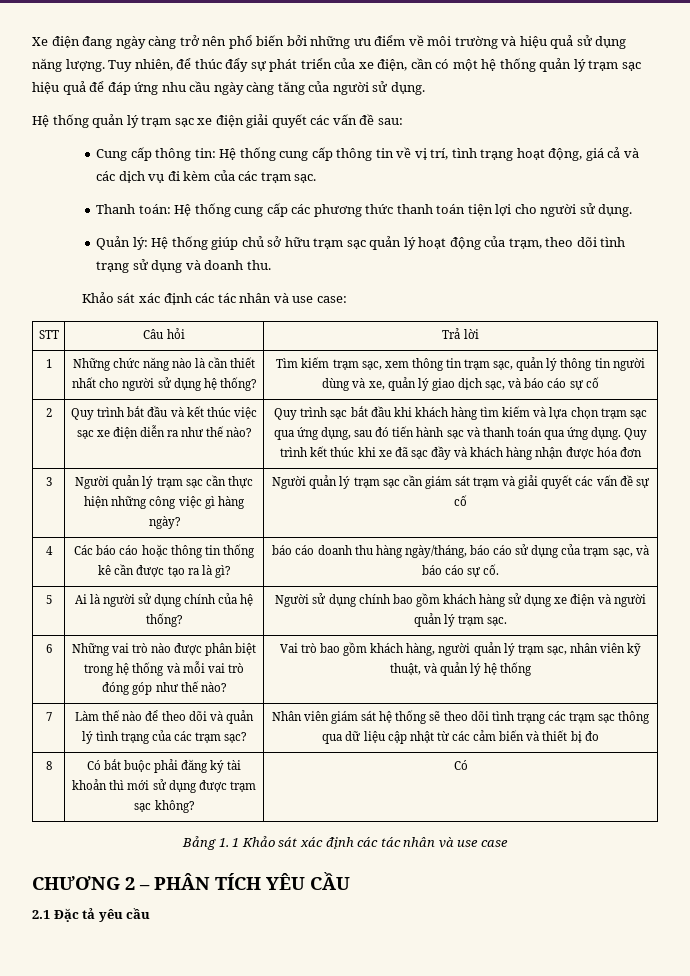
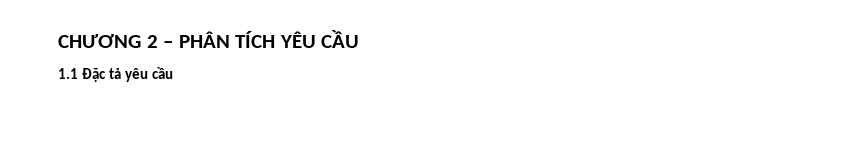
[32,35,627,49] [32,58,641,72] [32,81,425,95] [32,114,403,128] [96,147,639,161] [96,170,317,183] [96,203,633,217] [96,236,626,250] [96,259,271,273] [81,292,347,305] [38,330,59,339] [143,328,185,339] [442,328,479,339] [45,359,52,368] [72,357,256,371] [72,377,257,391] [276,357,645,371] [322,377,599,391] [45,408,52,417] [71,406,257,420] [76,425,253,439] [274,406,647,420] [273,426,648,440] [280,446,642,460] [45,477,52,486] [75,475,253,489] [84,496,245,509] [148,516,181,529] [272,475,649,489] [453,495,467,506] [45,546,53,555] [74,544,255,558] [98,564,231,578] [272,544,649,558] [421,564,500,577] [45,595,52,604] [74,593,254,607] [146,613,183,627] [275,593,646,607] [413,613,508,627] [45,644,52,653] [71,643,257,656] [84,661,244,676] [102,681,227,695] [279,642,642,656] [389,662,533,676] [45,712,52,721] [75,710,254,724] [81,730,248,744] [271,710,651,724] [322,730,599,744] [45,761,52,770] [86,759,242,773] [72,779,256,793] [134,800,195,813] [453,760,468,770] [182,836,508,850] Xe điện đang ngày càng trở nên phổ biến bởi những ưu điểm về môi trường và hiệu quả sử dụng năng lượng. Tuy nhiên, để thúc đẩy sự phát triển của xe điện, cần có một hệ thống quản lý trạm sạc hiệu quả để đáp ứng nhu cầu ngày càng tăng của người sử dụng. // Hệ thống quản lý trạm sạc xe điện giải quyết các vấn đề sau: // Cung cấp thông tin: Hệ thống cung cấp thông tin về vị trí, tình trạng hoạt động, giá cả và các dịch vụ đi kèm của các trạm sạc. // Thanh toán: Hệ thống cung cấp các phương thức thanh toán tiện lợi cho người sử dụng. // Quản lý: Hệ thống giúp chủ sở hữu trạm sạc quản lý hoạt động của trạm, theo dõi tình trạng sử dụng và doanh thu. // Khảo sát xác định các tác nhân và use case: // STT | Câu hỏi | Trả lời // 1 | Những chức năng nào là cần thiết nhất cho người sử dụng hệ thống? | Tìm kiếm trạm sạc, xem thông tin trạm sạc, quản lý thông tin người dùng và xe, quản lý giao dịch sạc, và báo cáo sự cố // 2 | Quy trình bắt đầu và kết thúc việc sạc xe điện diễn ra như thế nào? | Quy trình sạc bắt đầu khi khách hàng tìm kiếm và lựa chọn trạm sạc qua ứng dụng, sau đó tiến hành sạc và thanh toán qua ứng dụng. Quy trình kết thúc khi xe đã sạc đầy và khách hàng nhận được hóa đơn // 3 | Người quản lý trạm sạc cần thực hiện những công việc gì hàng ngày? | Người quản lý trạm sạc cần giám sát trạm và giải quyết các vấn đề sự cố // 4 | Các báo cáo hoặc thông tin thống kê cần được tạo ra là gì? | báo cáo doanh thu hàng ngày/tháng, báo cáo sử dụng của trạm sạc, và báo cáo sự cố. // 5 | Ai là người sử dụng chính của hệ thống? | Người sử dụng chính bao gồm khách hàng sử dụng xe điện và người quản lý trạm sạc. // 6 | Những vai trò nào được phân biệt trong hệ thống và mỗi vai trò đóng góp như thế nào? | Vai trò bao gồm khách hàng, người quản lý trạm sạc, nhân viên kỹ thuật, và quản lý hệ thống // 7 | Làm thế nào để theo dõi và quản lý tình trạng của các trạm sạc? | Nhân viên giám sát hệ thống sẽ theo dõi tình trạng các trạm sạc thông qua dữ liệu cập nhật từ các cảm biến và thiết bị đo // 8 | Có bắt buộc phải đăng ký tài khoản thì mới sử dụng được trạm sạc không? | Có // Bảng 1. 1 Khảo sát xác định các tác nhân và use case // -> (58, 41) none
[32,910,50,919] 2.1 -> [58,68,78,79] 1.1

